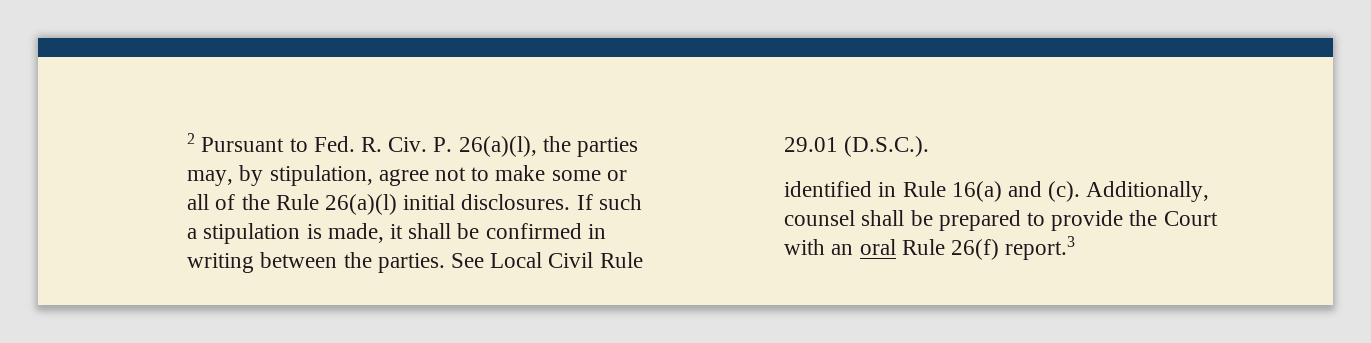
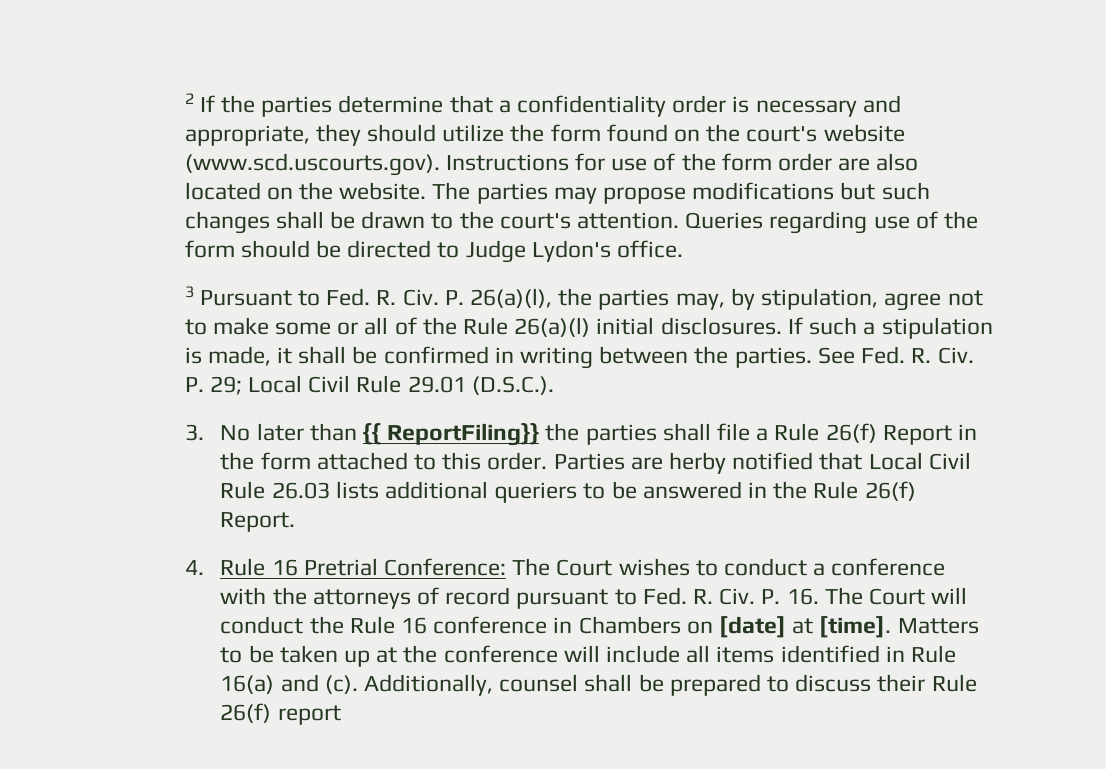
(196, 138) none -> [199,95,901,117] [184,124,905,146] [184,153,919,176] [184,182,930,204] [184,211,979,234] [184,240,684,263] [184,286,194,298] If the parties determine that a confidentiality order is necessary and appropriate, they should utilize the form found on the court's website (www.scd.uscourts.gov). Instructions for use of the form order are also located on the website. The parties may propose modifications but such changes shall be drawn to the court's attention. Queries regarding use of the form should be directed to Judge Lydon's office. // 3
(485, 260) none -> [861,346,974,364] [184,376,242,395] Fed. R. Civ. P. 29;
(930, 146) none -> [184,423,978,446] [220,452,971,474] [220,481,916,503] [220,512,296,532] [184,558,946,576] [220,587,968,609] [220,616,979,638] [220,645,775,667] 3. No later than {{ ReportFiling}} the parties shall file a Rule 26(f) Report in the form attached to this order. Parties are herby notified that Local Civil Rule 26.03 lists additional queriers to be answered in the Rule 26(f) Report. // 4. Rule 16 Pretrial Conference: The Court wishes to conduct a conference with the attorneys of record pursuant to Fed. R. Civ. P. 16. The Court will conduct the Rule 16 conference in Chambers on [date] at [time]. Matters to be taken up at the conference will include all items
[1051,210,1218,231] [784,236,1076,260] provide the Court with an oral Rule 26(f) report.3 -> [795,674,977,692] [220,703,341,725] discuss their Rule 26(f) report

